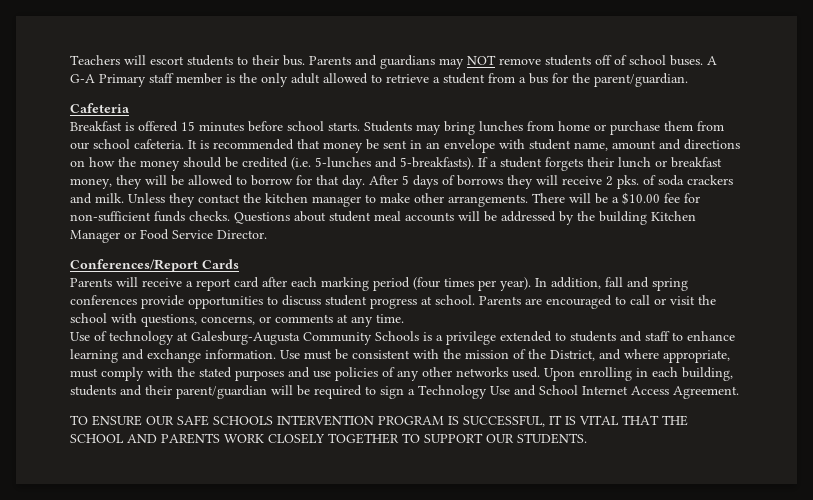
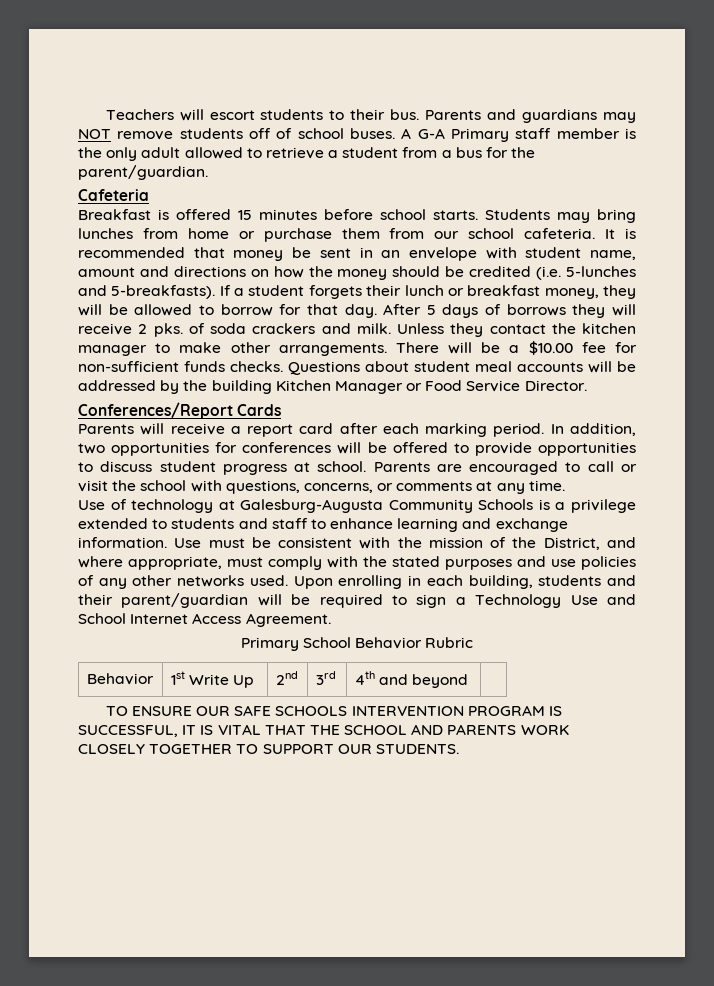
[373,277,688,291] [70,295,137,305] period (four times per year). In addition, fall and spring conferences -> [493,423,636,437] [78,442,469,456] period. In addition, two opportunities for conferences will be offered to
(739, 392) none -> [240,637,474,651] [86,673,154,685] [170,671,255,688] [275,671,298,685] [315,671,336,685] [354,671,469,688] // Primary School Behavior Rubric // Behavior | 1st Write Up | 2nd | 3rd | 4th and beyond |

